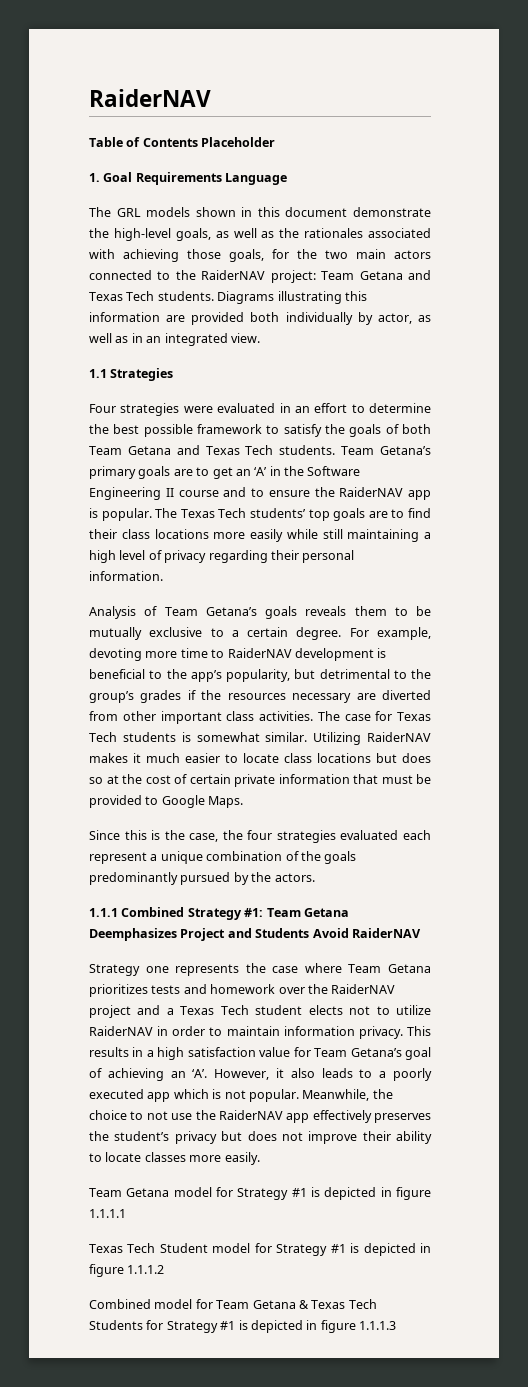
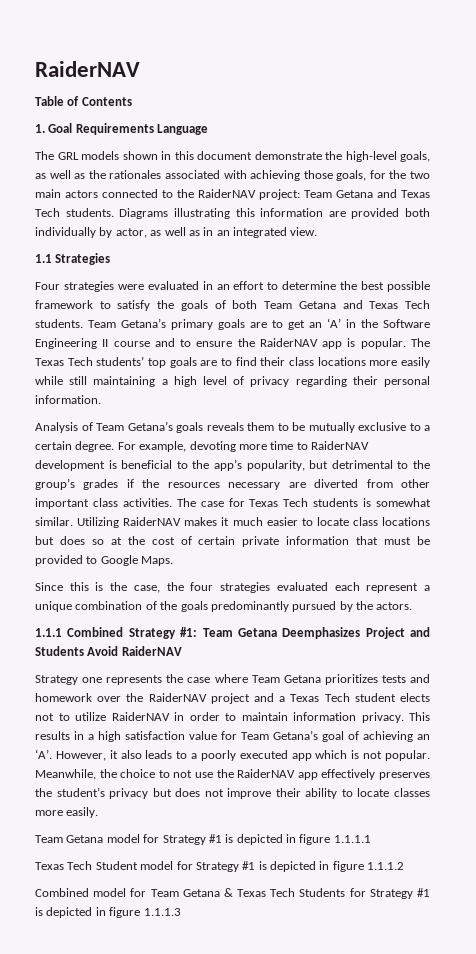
[201,137,276,147] Placeholder -> (132, 101) none

